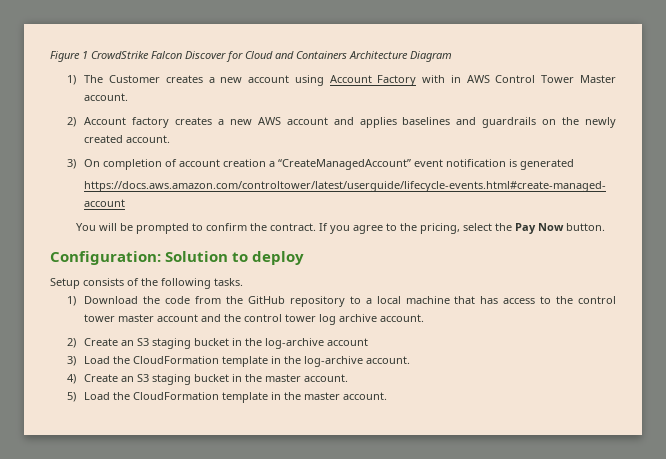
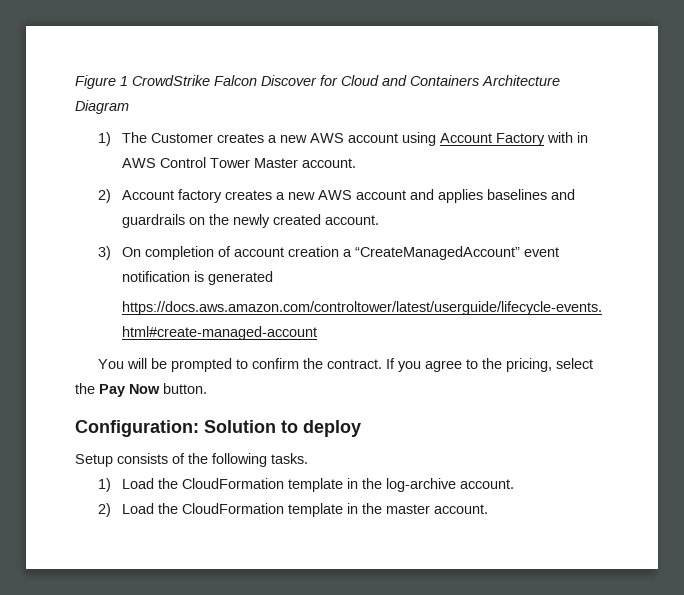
(243, 80) none -> [309,133,344,143] AWS
[84,296,616,307] [84,314,425,325] [67,338,369,349] [67,356,77,366] Download the code from the GitHub repository to a local machine that has access to the control tower master account and the control tower log archive account. // 2) Create an S3 staging bucket in the log-archive account // 3) -> (112, 485) none
[67,374,349,385] [67,392,77,402] 4) Create an S3 staging bucket in the master account. // 5) -> [98,503,112,517] 2)

